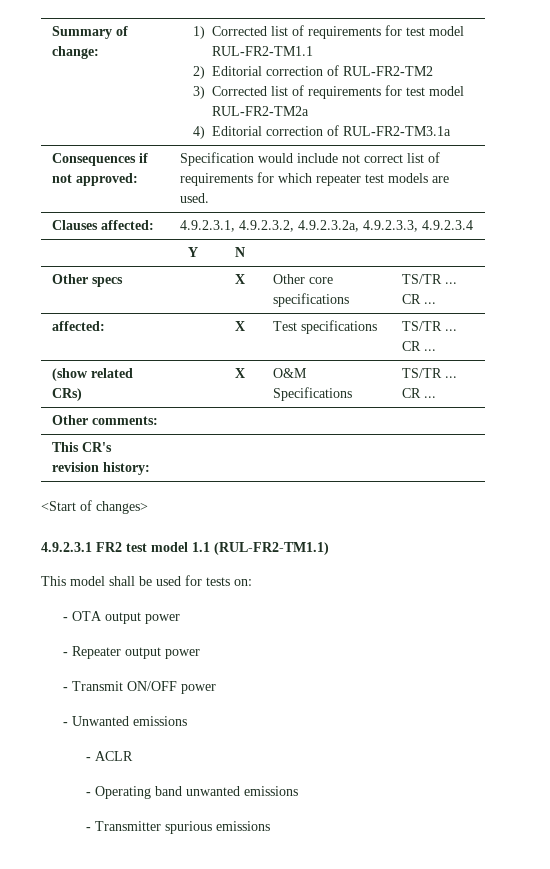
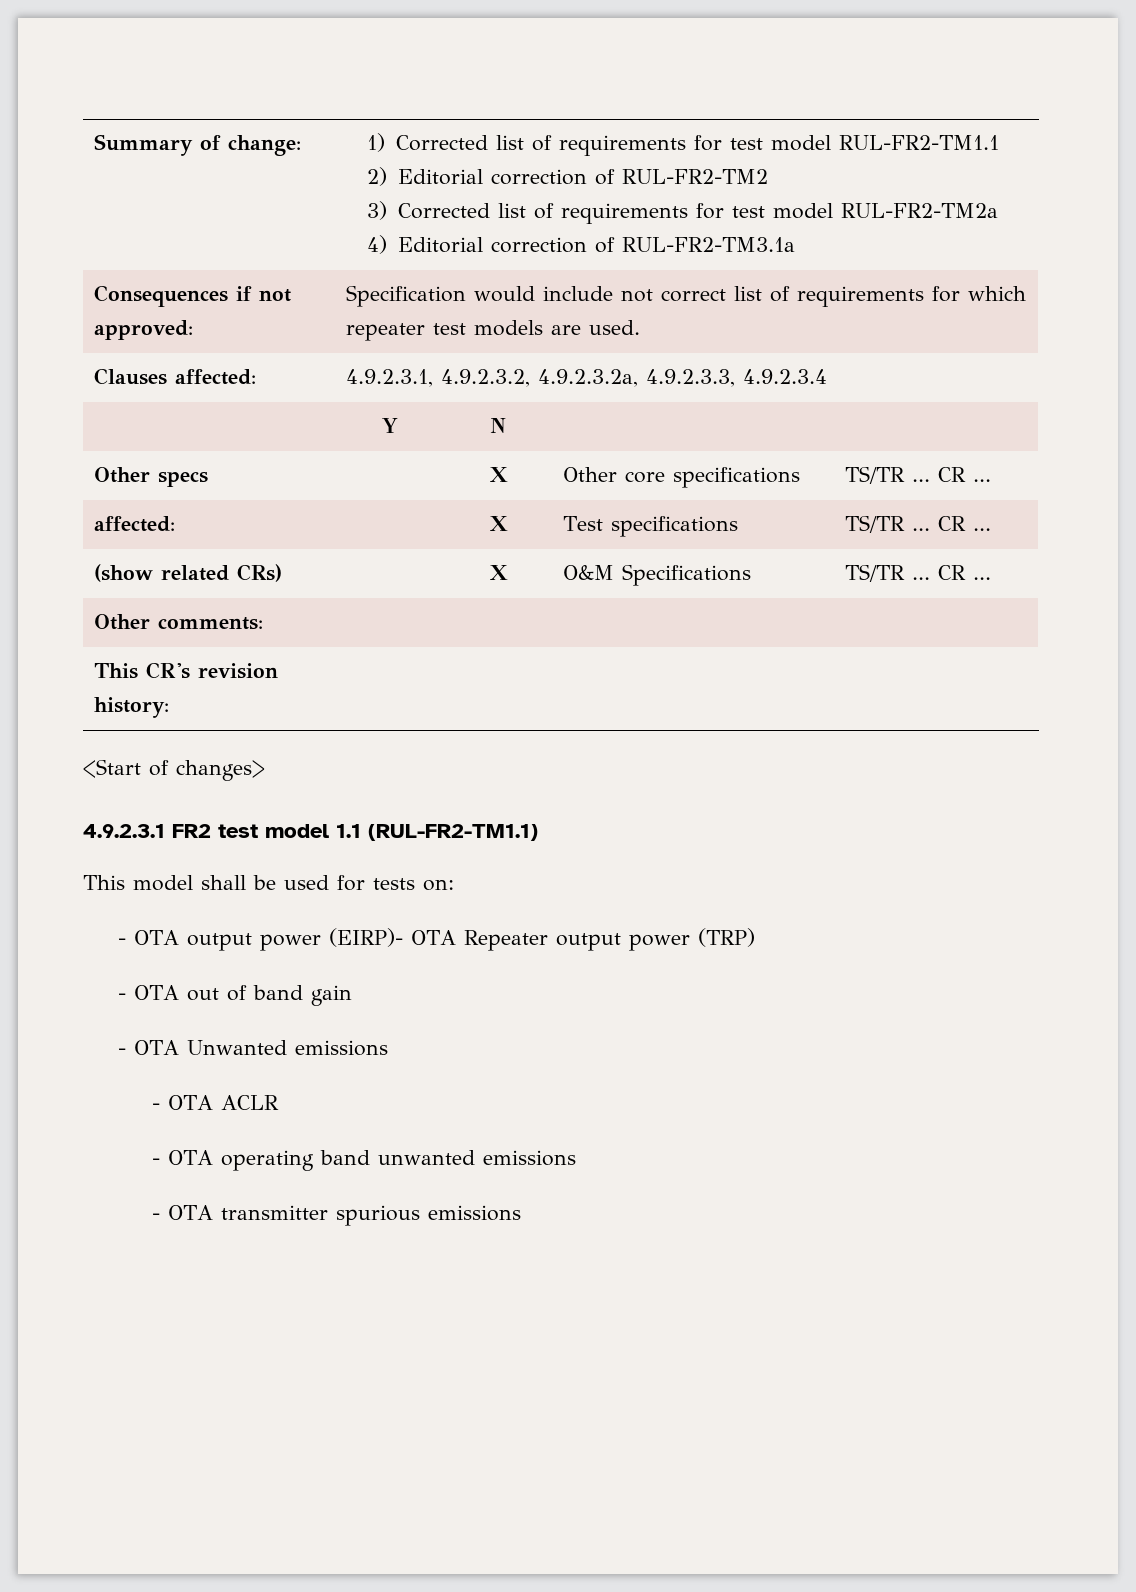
[63,652,69,656] // - -> [328,928,456,947] (EIRP)- OTA
[63,681,217,694] [63,722,69,726] // - Transmit ON/OFF power // - -> [697,928,755,947] [117,985,352,1006] [117,1040,179,1055] (TRP) // - OTA out of band gain // - OTA
(91, 759) none -> [168,1095,214,1110] OTA
[94,786,151,799] Operating -> [168,1150,315,1171] OTA operating
[94,821,161,831] Transmitter -> [168,1205,329,1220] OTA transmitter

